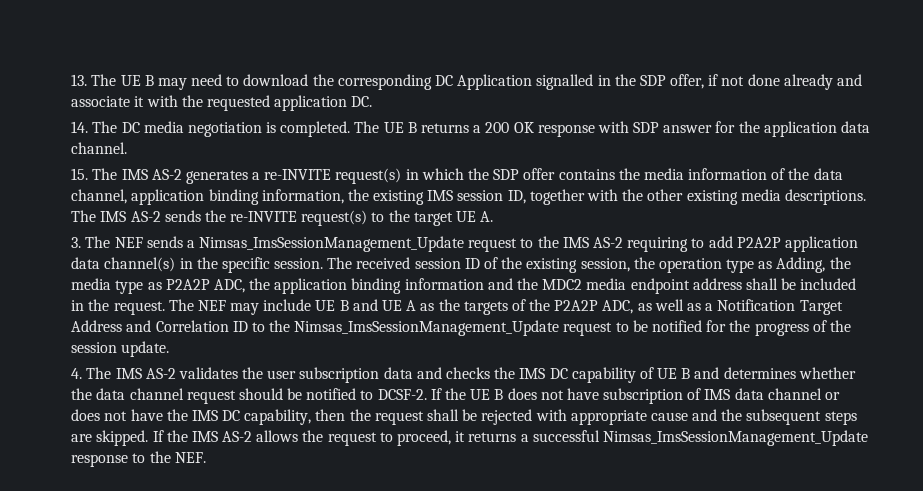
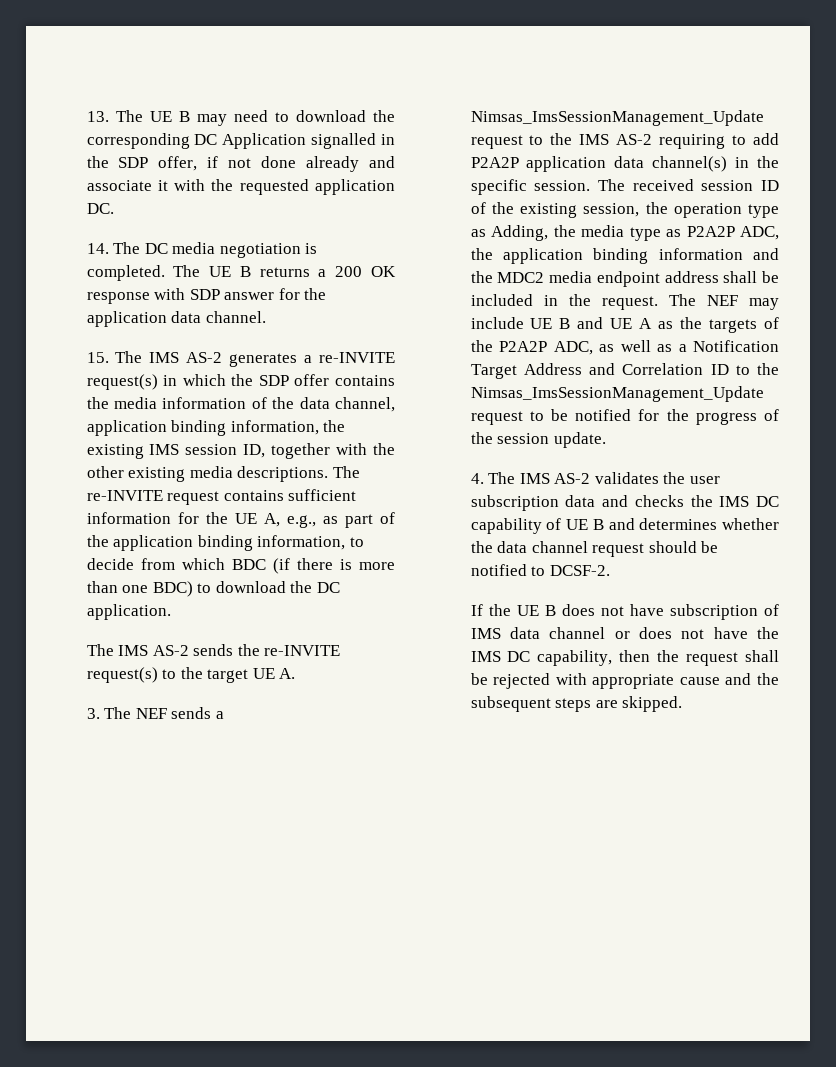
(97, 216) none -> [86,489,357,505] [86,512,395,528] [86,535,364,551] [86,558,395,574] [86,581,341,597] [86,604,171,620] [86,644,114,656] re-INVITE request contains sufficient information for the UE A, e.g., as part of the application binding information, to decide from which BDC (if there is more than one BDC) to download the DC application. // The
(427, 394) none -> (610, 570) //
[152,430,868,446] [71,451,206,467] If the IMS AS-2 allows the request to proceed, it returns a successful Nimsas_ImsSessionManagement_Update response to the NEF. -> (683, 704) none

